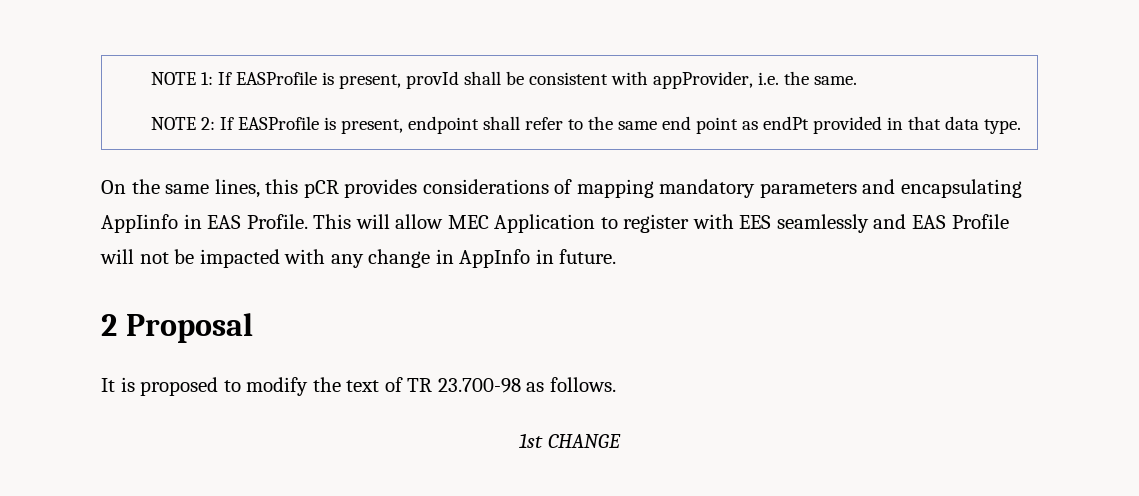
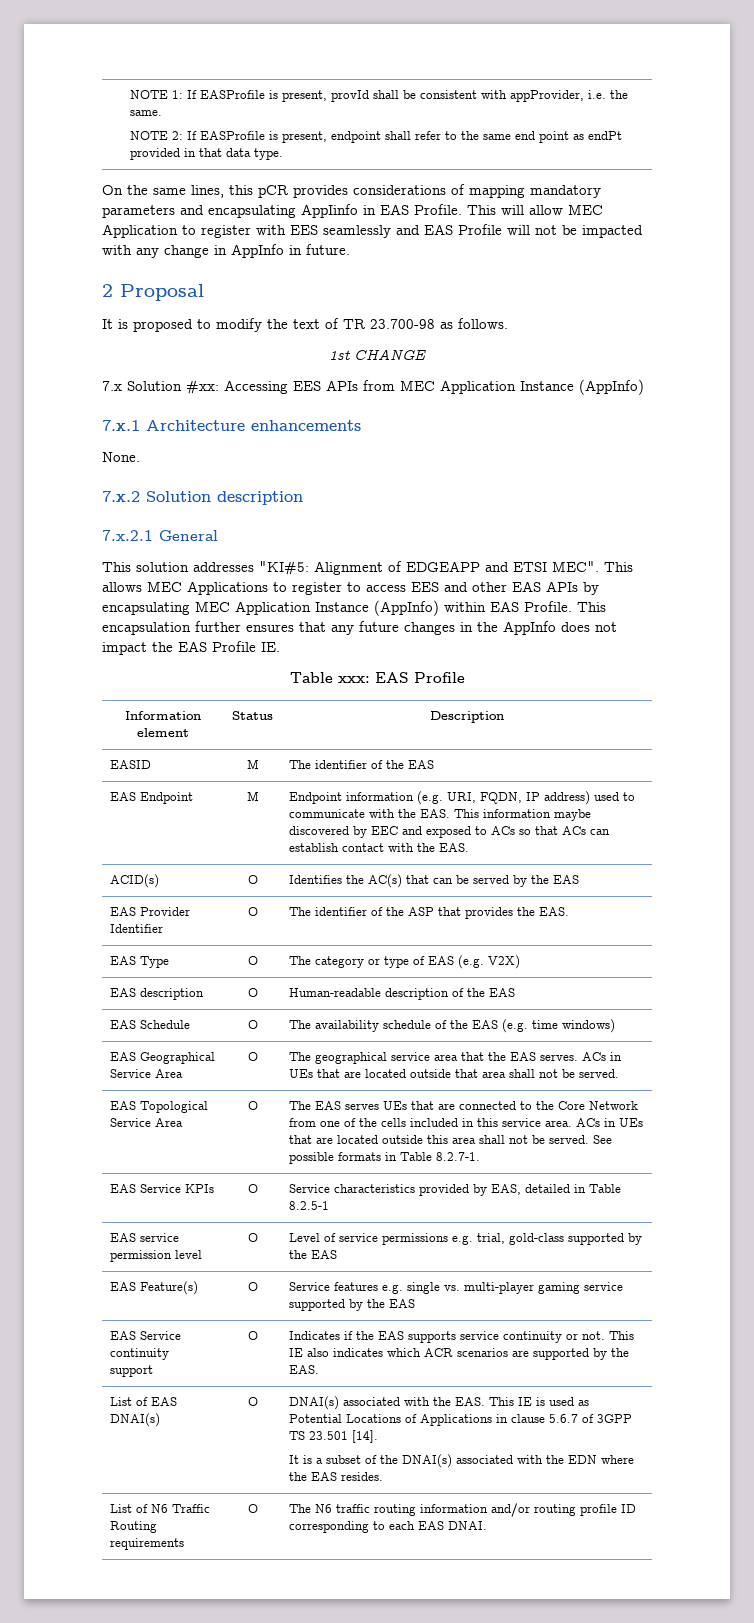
(621, 441) none -> [102,379,644,395] [102,420,361,431] [102,452,140,462] [102,491,303,505] [102,530,218,541] [102,561,633,575] [102,581,599,595] [102,600,606,616] [102,621,617,635] [102,641,280,655] [289,672,465,683] [125,711,201,720] [137,728,189,737] [232,711,273,720] [429,711,504,723] [110,760,152,769] [246,759,259,769] [289,760,435,769] [110,792,194,804] [246,791,259,801] [289,791,636,805] [289,809,592,821] [289,826,611,838] [289,843,470,852] [110,874,160,888] [247,875,258,884] [289,874,580,888] [110,907,191,916] [110,924,164,933] [247,907,258,916] [289,907,570,919] [110,956,170,968] [247,956,258,965] [289,955,521,969] [110,988,205,1000] [247,988,258,997] [289,988,516,1000] [110,1020,191,1029] [247,1020,258,1029] [289,1019,616,1033] [110,1052,216,1064] [110,1069,184,1078] [247,1052,258,1061] [289,1052,623,1064] [289,1069,620,1078] [110,1101,209,1113] [110,1118,184,1127] [247,1101,258,1110] [289,1101,639,1110] [289,1118,644,1127] [289,1135,613,1144] [289,1152,481,1164] [110,1184,215,1193] [247,1184,258,1193] [289,1184,622,1196] [289,1201,330,1210] [110,1233,180,1242] [110,1250,203,1262] [247,1233,258,1242] [289,1233,643,1245] [289,1250,338,1259] [110,1281,199,1295] [247,1282,258,1291] [289,1282,624,1294] [289,1299,416,1311] [110,1331,182,1340] [110,1348,170,1360] [110,1365,154,1377] [247,1331,258,1340] [289,1331,635,1343] [289,1348,630,1360] [289,1365,320,1374] [110,1397,178,1406] [110,1413,161,1427] [247,1397,258,1406] [289,1396,590,1410] [289,1414,633,1426] [289,1430,379,1443] [289,1454,635,1468] [289,1472,384,1481] [110,1504,211,1513] [110,1521,158,1533] [110,1538,185,1550] [247,1504,258,1513] [289,1503,637,1517] [289,1521,488,1533] // 7.x Solution #xx: Accessing EES APIs from MEC Application Instance (AppInfo) // 7.x.1 Architecture enhancements // None. // 7.x.2 Solution description // 7.x.2.1 General // This solution addresses "KI#5: Alignment of EDGEAPP and ETSI MEC". This allows MEC Applications to register to access EES and other EAS APIs by encapsulating MEC Application Instance (AppInfo) within EAS Profile. This encapsulation further ensures that any future changes in the AppInfo does not impact the EAS Profile IE. // Table xxx: EAS Profile // Information element | Status | Description // EASID | M | The identifier of the EAS // EAS Endpoint | M | Endpoint information (e.g. URI, FQDN, IP address) used to communicate with the EAS. This information maybe discovered by EEC and exposed to ACs so that ACs can establish contact with the EAS. // ACID(s) | O | Identifies the AC(s) that can be served by the EAS // EAS Provider Identifier | O | The identifier of the ASP that provides the EAS. // EAS Type | O | The category or type of EAS (e.g. V2X) // EAS description | O | Human-readable description of the EAS // EAS Schedule | O | The availability schedule of the EAS (e.g. time windows) // EAS Geographical Service Area | O | The geographical service area that the EAS serves. ACs in UEs that are located outside that area shall not be served. // EAS Topological Service Area | O | The EAS serves UEs that are connected to the Core Network from one of the cells included in this service area. ACs in UEs that are located outside this area shall not be served. See possible formats in Table 8.2.7-1. // EAS Service KPIs | O | Service characteristics provided by EAS, detailed in Table 8.2.5-1 // EAS service permission level | O | Level of service permissions e.g. trial, gold-class supported by the EAS // EAS Feature(s) | O | Service features e.g. single vs. multi-player gaming service supported by the EAS // EAS Service continuity support | O | Indicates if the EAS supports service continuity or not. This IE also indicates which ACR scenarios are supported by the EAS. // List of EAS DNAI(s) | O | DNAI(s) associated with the EAS. This IE is used as Potential Locations of Applications in clause 5.6.7 of 3GPP TS 23.501 [14]. // It is a subset of the DNAI(s) associated with the EDN where the EAS resides. // List of N6 Traffic Routing requirements | O | The N6 traffic routing information and/or routing profile ID corresponding to each EAS DNAI.

